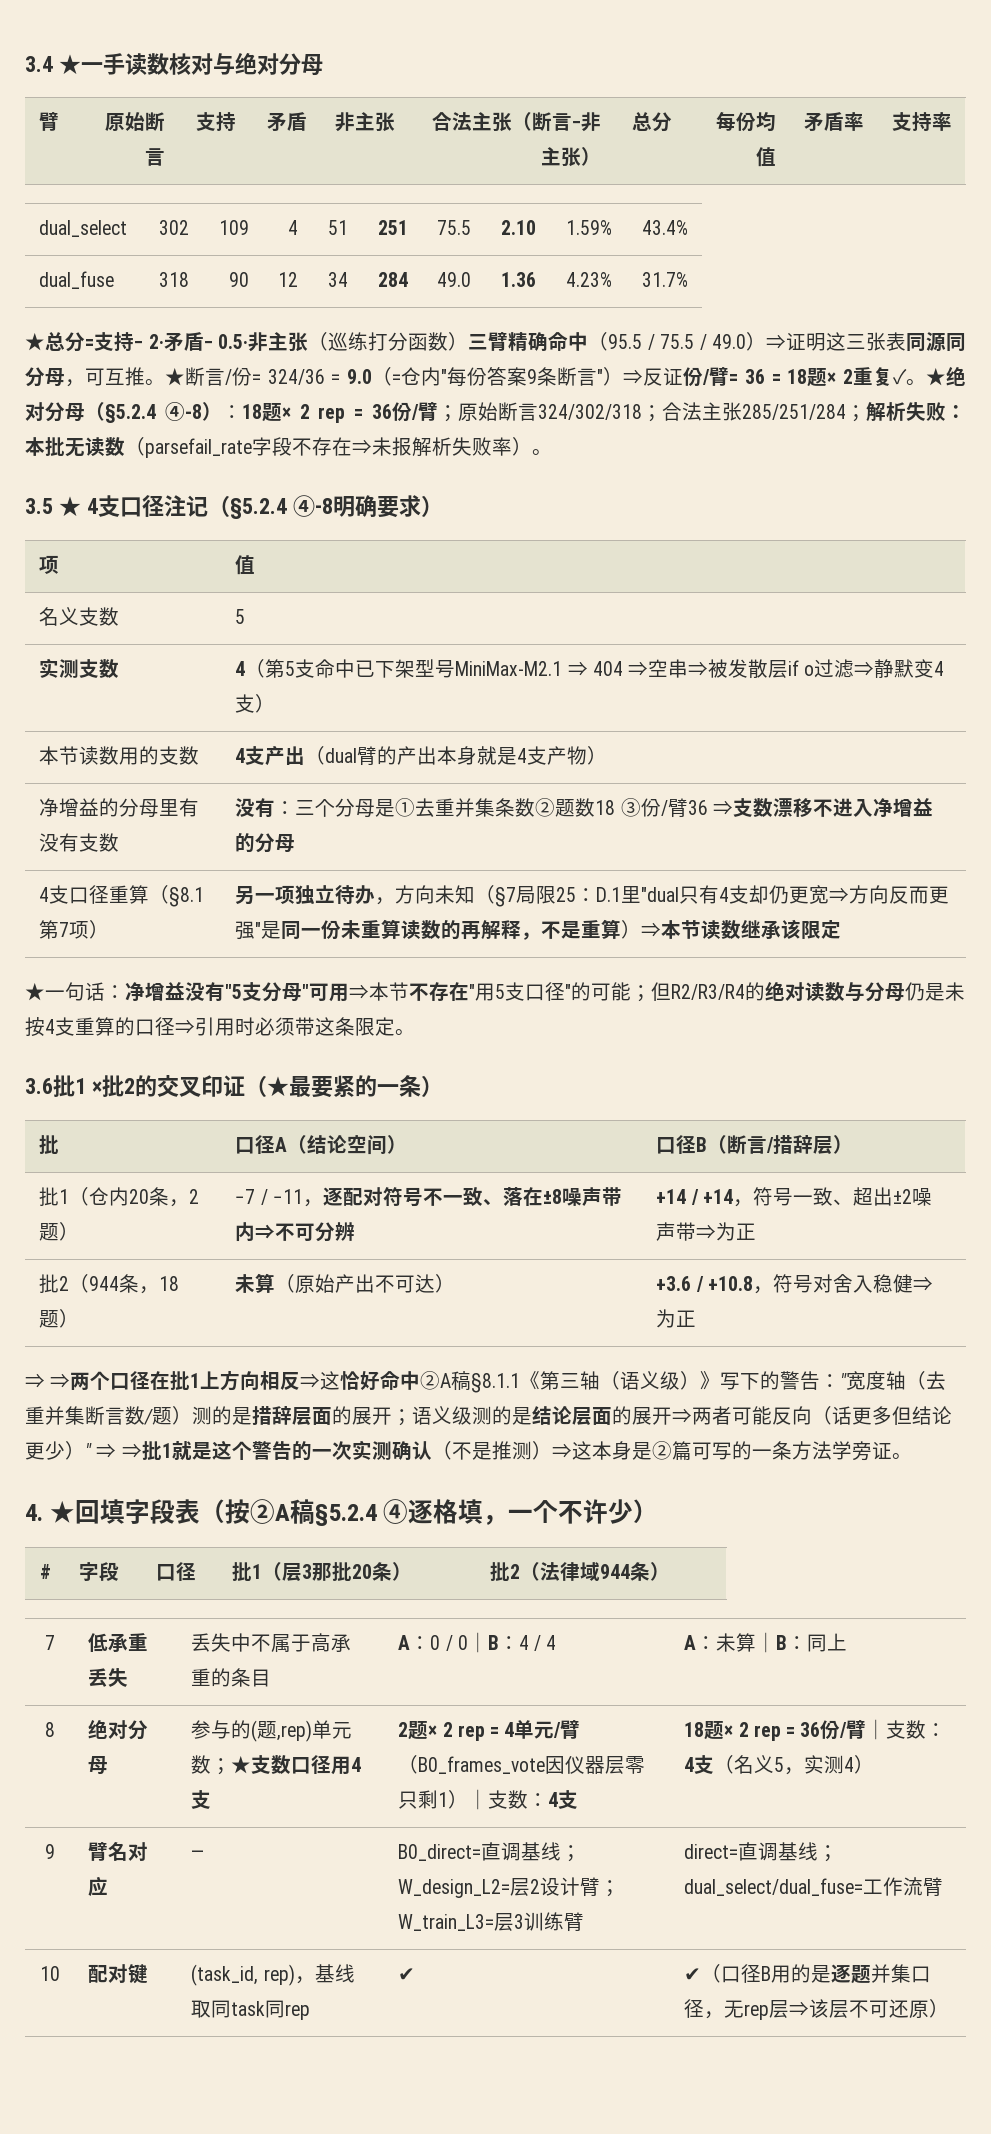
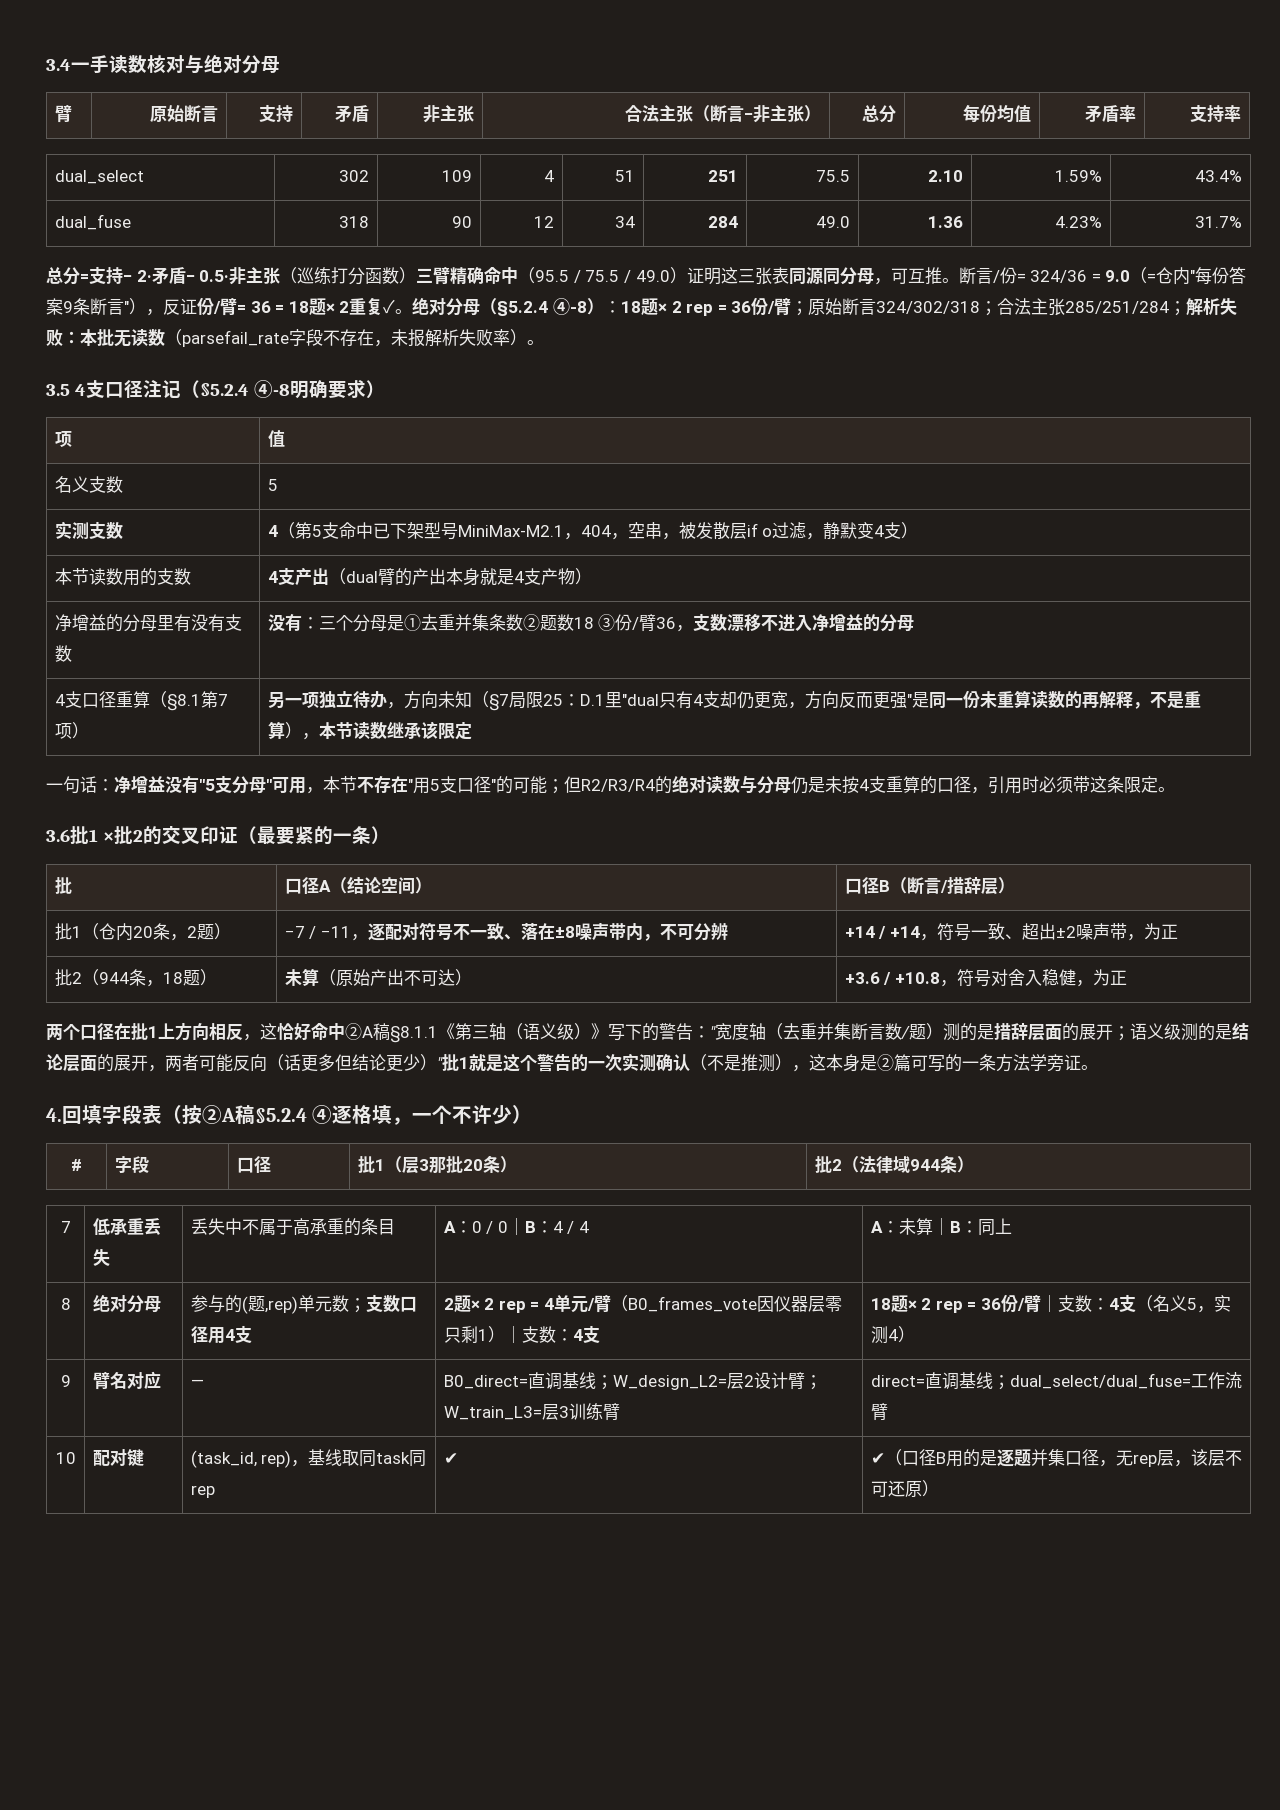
[58,54,81,74] ★ -> (71, 65) none
[25,333,45,351] ★ -> (1243, 222) none
[766,334,786,349] ⇒ -> (687, 275) none
[165,368,185,386] ★ -> (959, 280) none
[623,369,644,384] ⇒ -> [146,309,163,316] ，
[925,368,946,386] ★ -> (413, 311) none
[352,439,372,454] ⇒ -> [374,340,391,347] ，
[58,496,81,516] ★ -> (70, 390) none
[567,659,709,678] ⇒ 404 ⇒空串⇒ -> [563,522,679,540] ，404，空串，
[854,661,875,676] ⇒ -> [806,533,824,540] ，
[712,800,733,815] ⇒ -> [676,625,694,632] ，
[829,887,850,902] ⇒ -> [787,702,805,709] ，
[641,922,662,937] ⇒ -> [301,733,319,740] ，
[25,983,45,1001] ★ -> (472, 731) none
[349,984,369,999] ⇒ -> [306,787,323,794] ，
[175,1019,195,1034] ⇒ -> [971,787,988,794] ，
[266,1076,289,1096] ★ -> (257, 835) none
[255,1224,276,1239] ⇒ -> [642,934,660,941] ，
[696,1224,717,1239] ⇒ -> [1126,934,1144,941] ，
[912,1276,933,1291] [656,1309,697,1328] [25,1373,71,1388] ⇒为正 // ⇒ ⇒ -> [1075,969,1127,987] ，为正 //
[300,1373,321,1388] ⇒ -> [243,1034,260,1041] ，
[672,1408,692,1423] ⇒ -> [148,1065,165,1072] ，
[96,1443,142,1458] ⇒ ⇒ -> (443, 1063) none
[551,1443,572,1458] ⇒ -> [792,1065,809,1072] ，
[49,1501,75,1523] ★ -> (62, 1115) none
[231,1756,252,1774] ★ -> (366, 1305) none
[789,2001,810,2016] ⇒ -> [1173,1460,1191,1467] ，

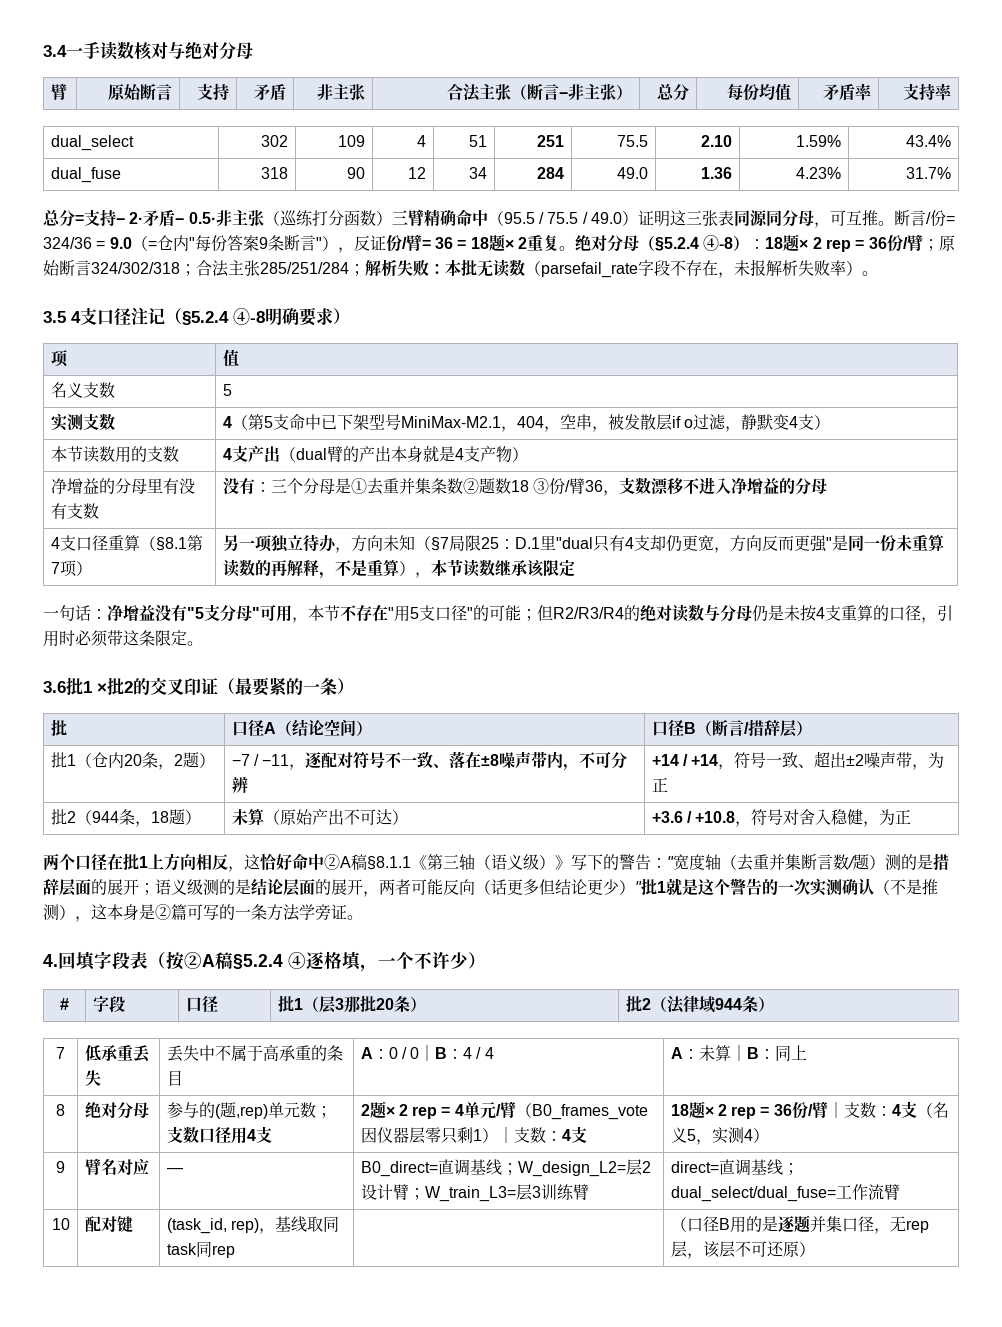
[383,299,396,314] ✓ -> (559, 243) none
[443,1453,458,1464] [870,1453,885,1464] ✔ | ✔ -> (235, 1251) |

